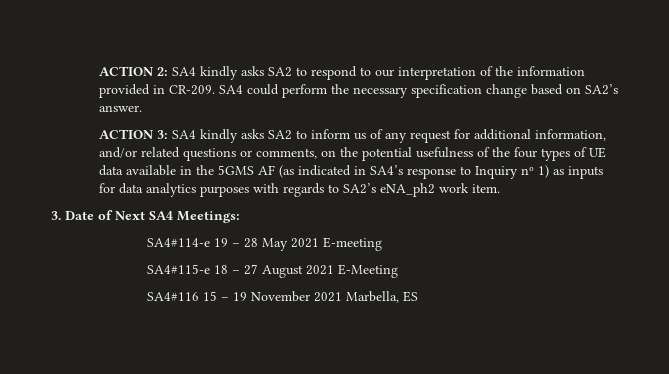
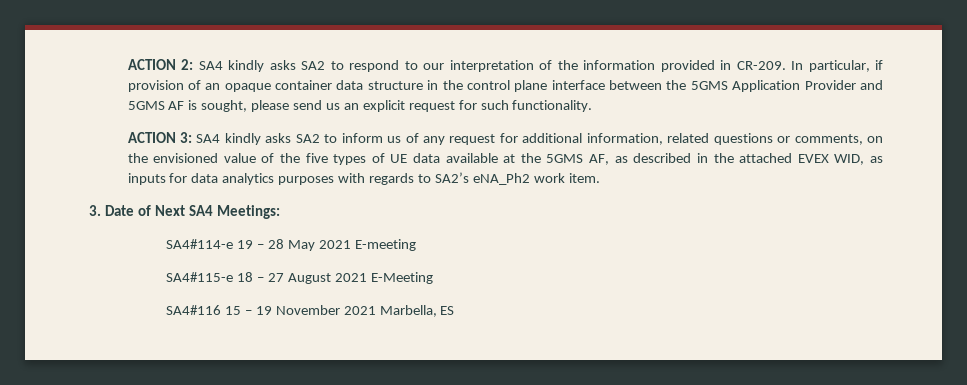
[218,84,618,98] [98,105,142,112] SA4 could perform the necessary specification change based on SA2’s answer. -> [791,60,884,72] [127,80,884,92] [127,100,593,112] In particular, if provision of an opaque container data structure in the control plane interface between the 5GMS Application Provider and 5GMS AF is sought, please send us an explicit request for such functionality.
[98,147,137,158] and/or -> (663, 139) none
[361,147,537,161] potential usefulness of the four -> [153,153,328,163] envisioned value of the five
[179,165,549,179] in the 5GMS AF (as indicated in SA4’s response to Inquiry nº 1) -> [503,153,865,165] at the 5GMS AF, as described in the attached EVEX WID,
[379,183,435,197] eNA_ph2 -> [472,173,530,185] eNA_Ph2

